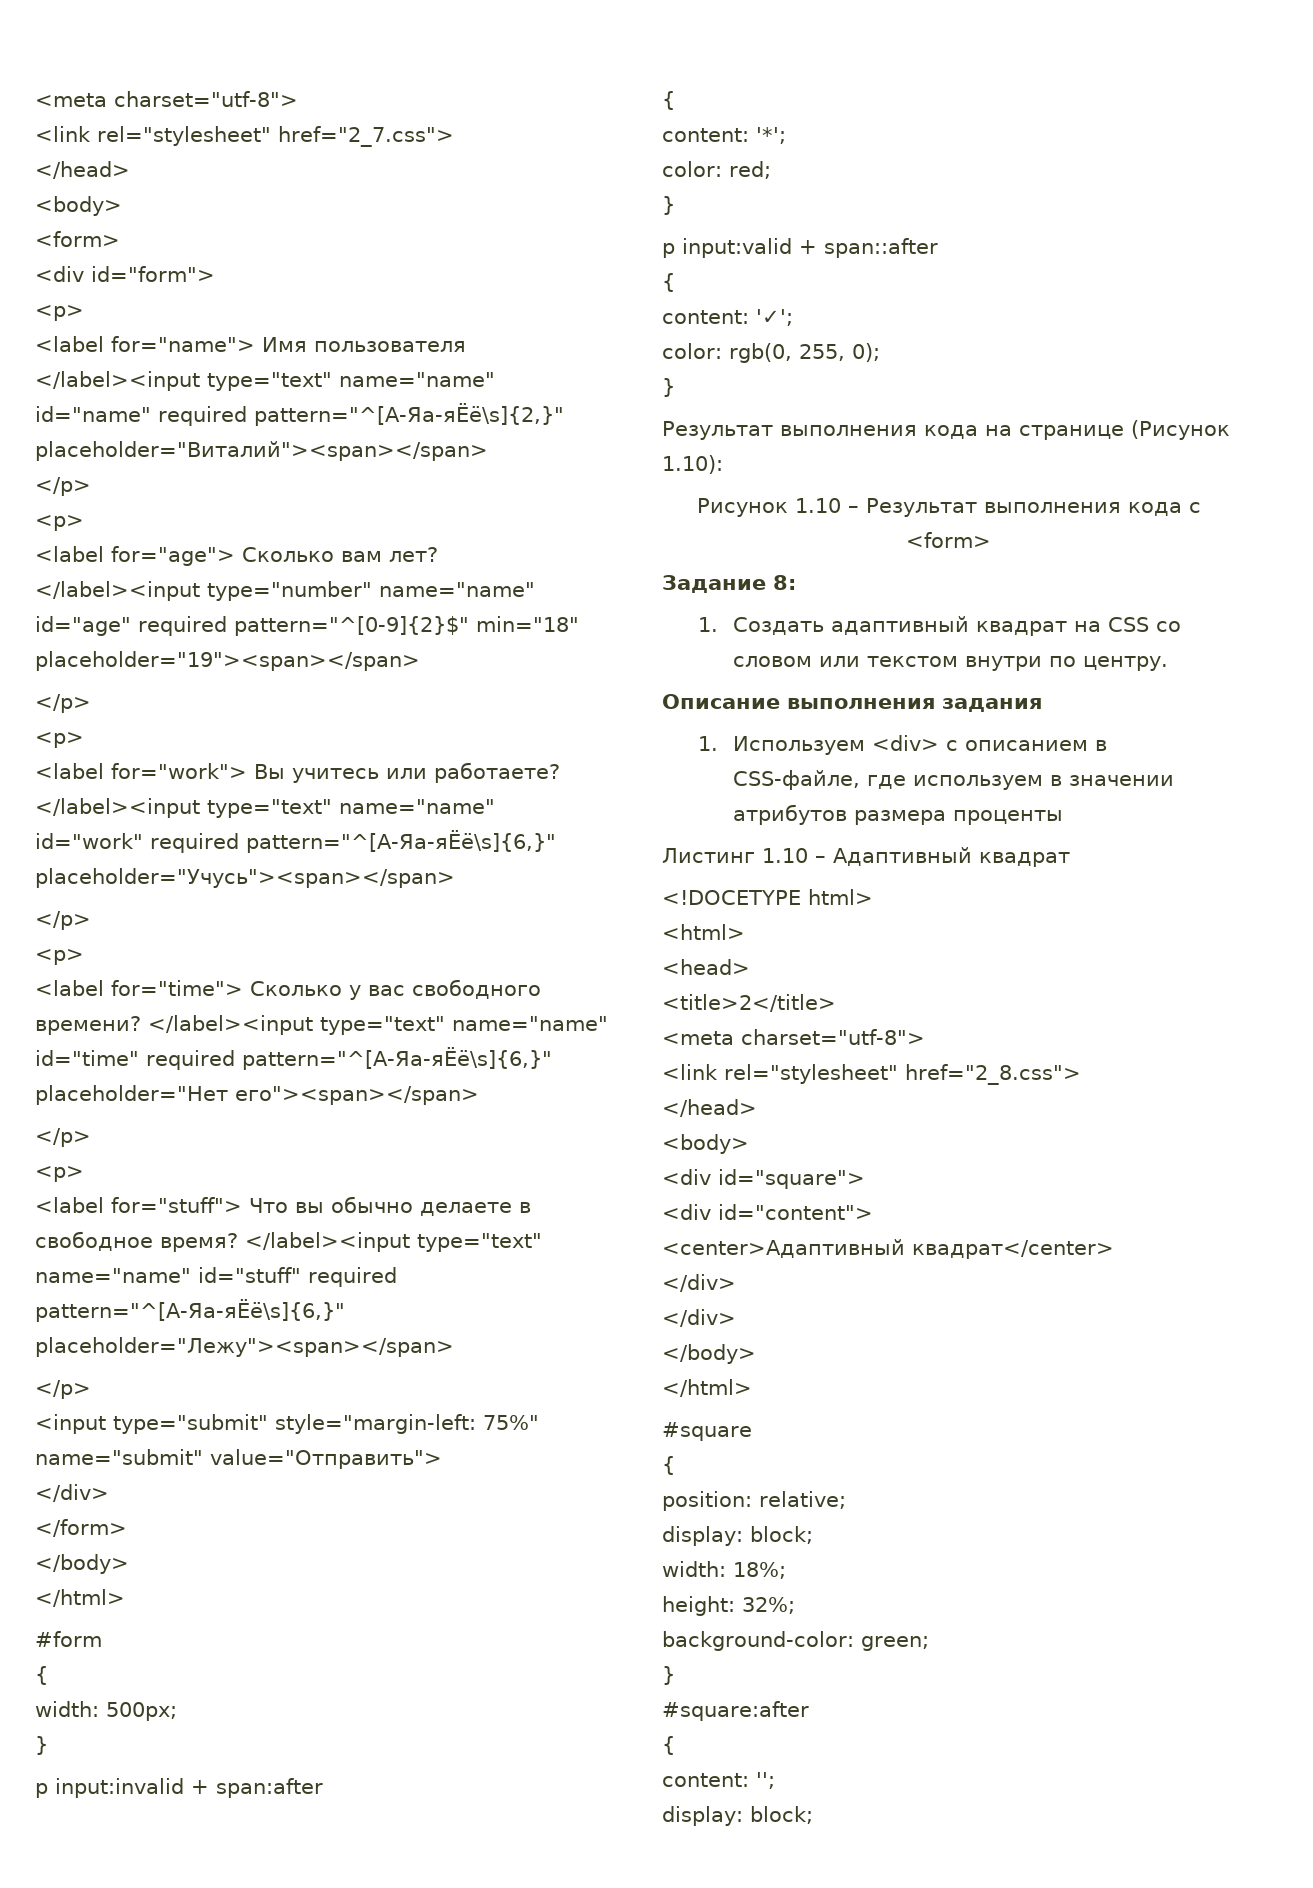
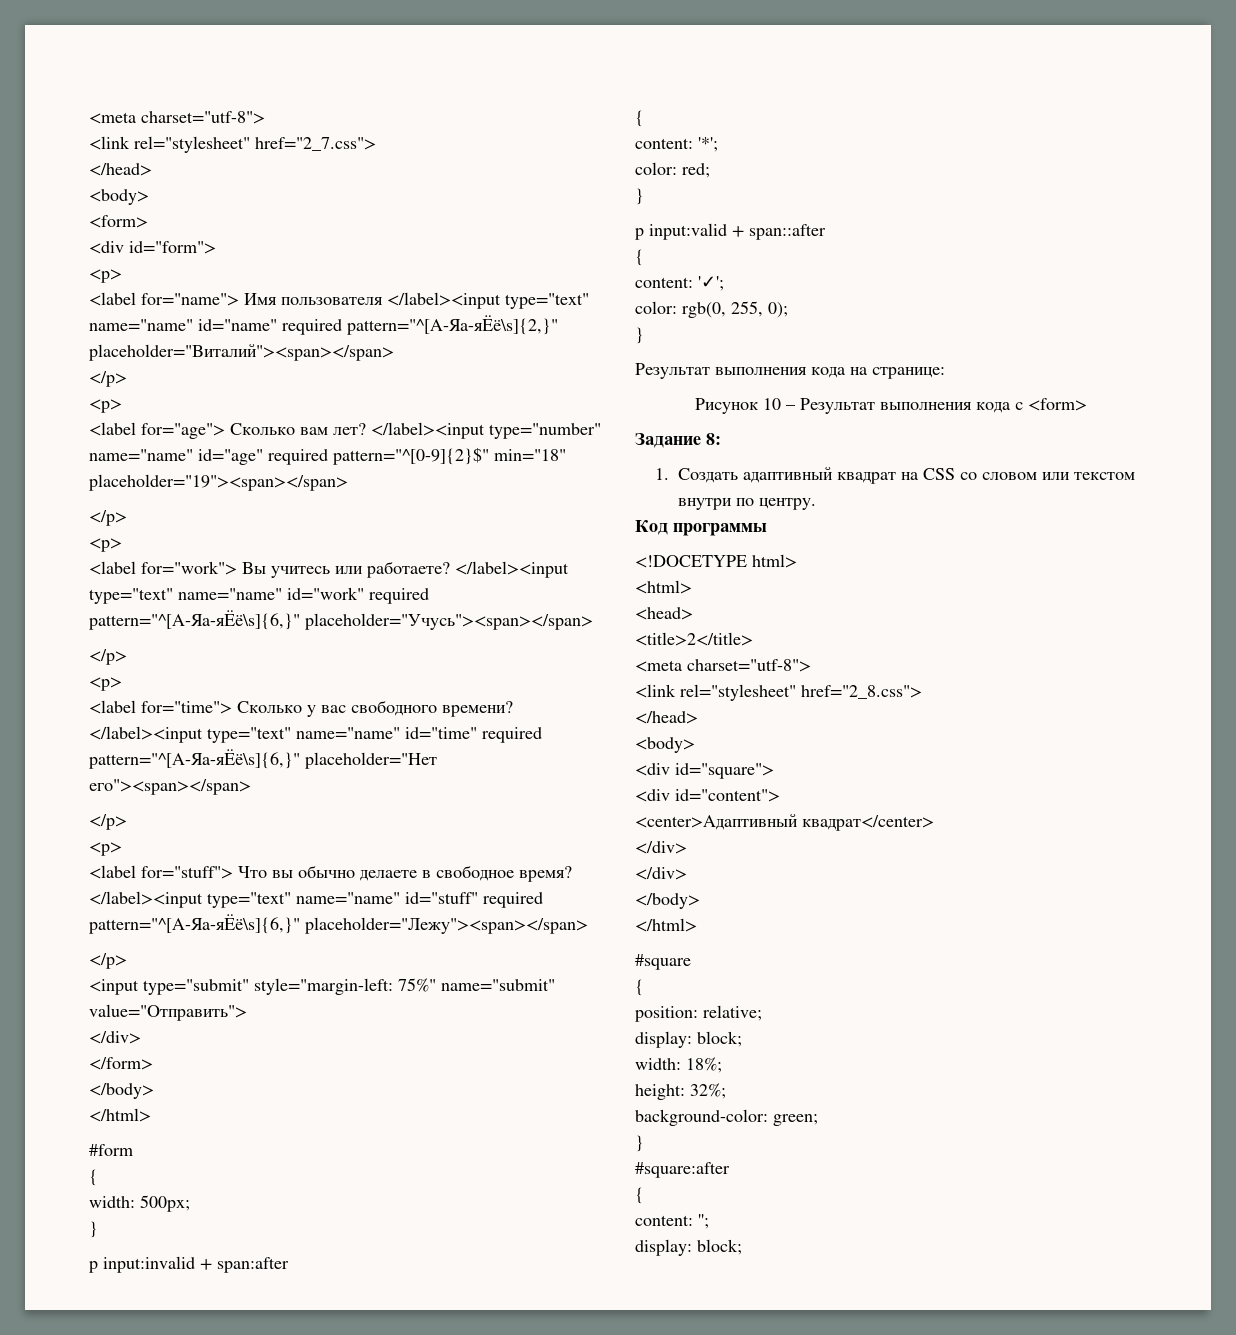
[1019,420,1230,440] [662,455,723,474] странице (Рисунок 1.10): -> [872,367,945,379] странице:
[794,498,841,513] 1.10 -> [763,398,781,410] 10
[662,694,1042,712] [697,735,1108,755] [733,770,1175,790] [733,804,1064,825] [662,847,1070,867] Описание выполнения задания // 1. Используем <div> с описанием в CSS-файле, где используем в значении атрибутов размера проценты // Листинг 1.10 – Адаптивный квадрат -> [635,520,767,536] Код программы

